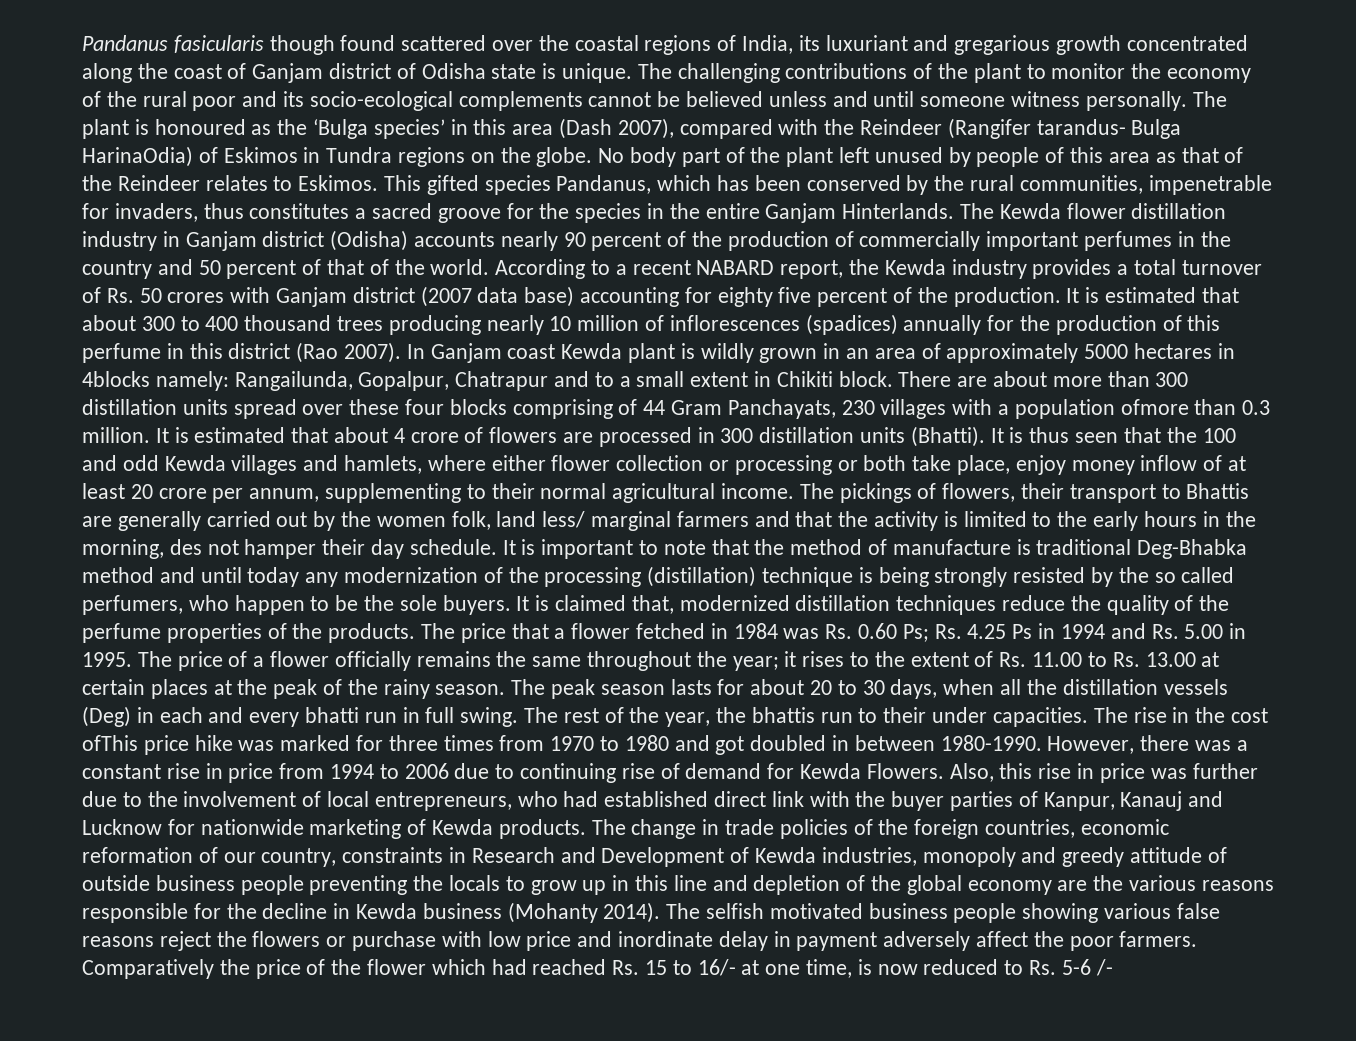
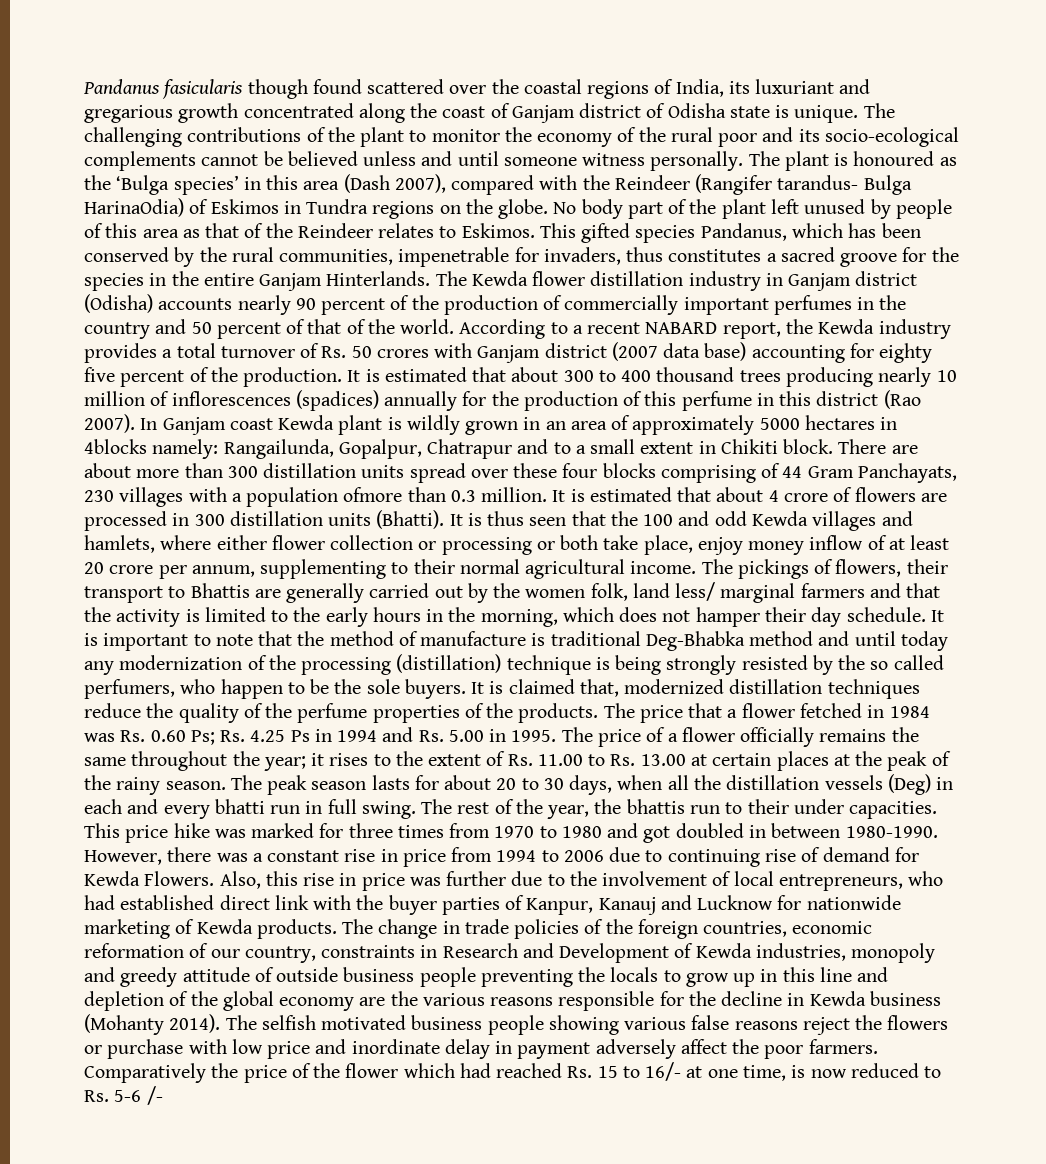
[169,539,202,555] des -> [562,607,658,622] which does
[1093,707,1268,723] [82,735,138,751] The rise in the cost ofThis -> [84,823,120,838] This

